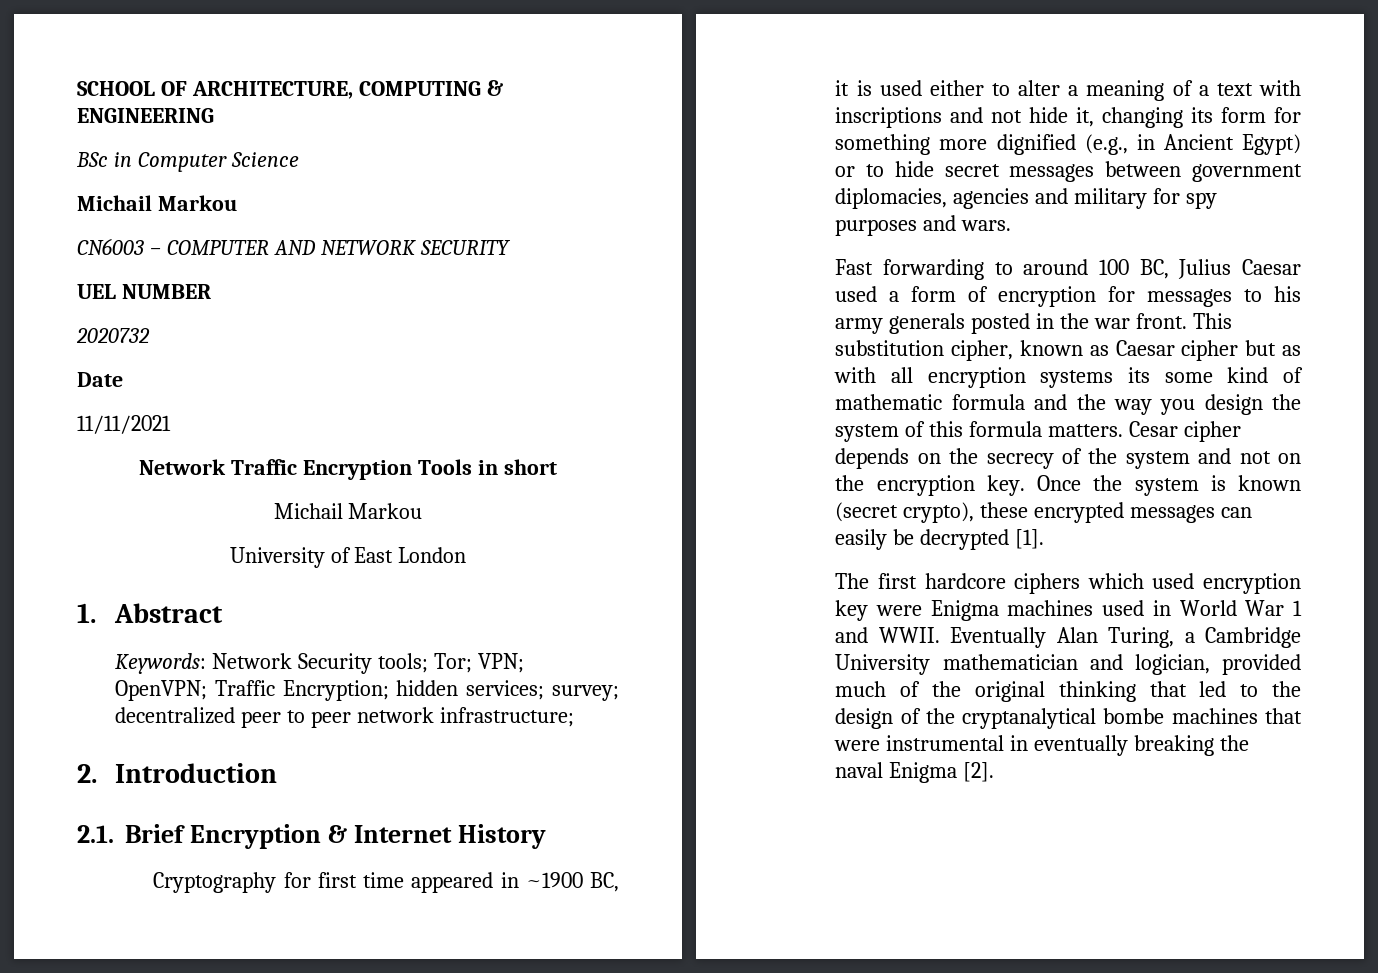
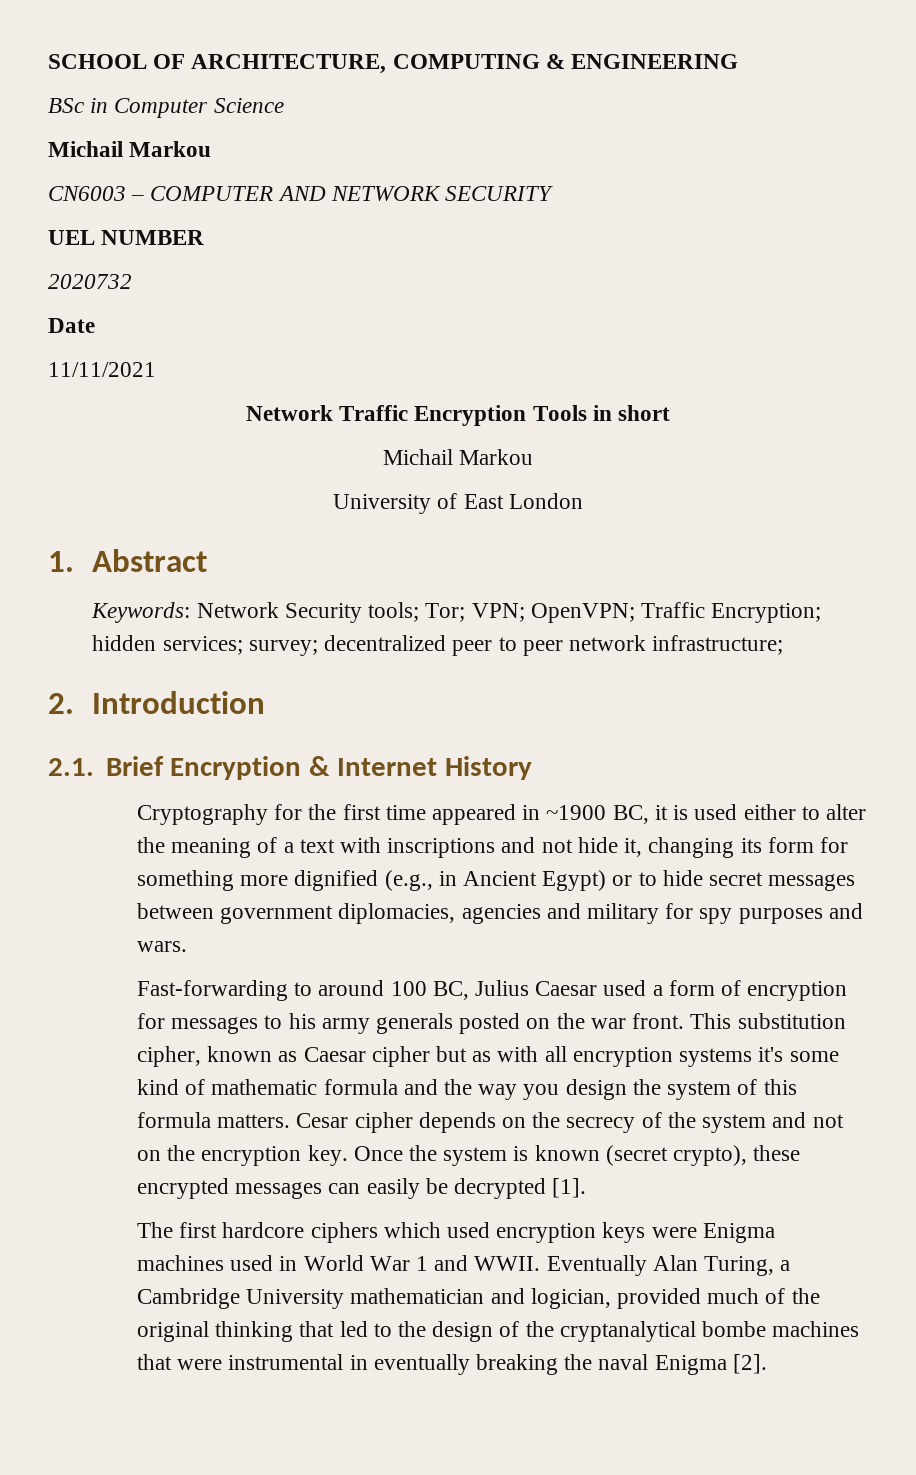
(311, 880) none -> [308,804,337,820] the
[1068,85,1079,96] a -> [136,837,165,853] the
[835,259,985,280] Fast forwarding -> [136,980,288,1001] Fast-forwarding
[1036,313,1055,329] in -> [526,1018,551,1029] on
[1128,367,1151,383] its -> [758,1047,784,1062] it's
[835,600,869,621] key -> [602,1222,646,1243] keys

